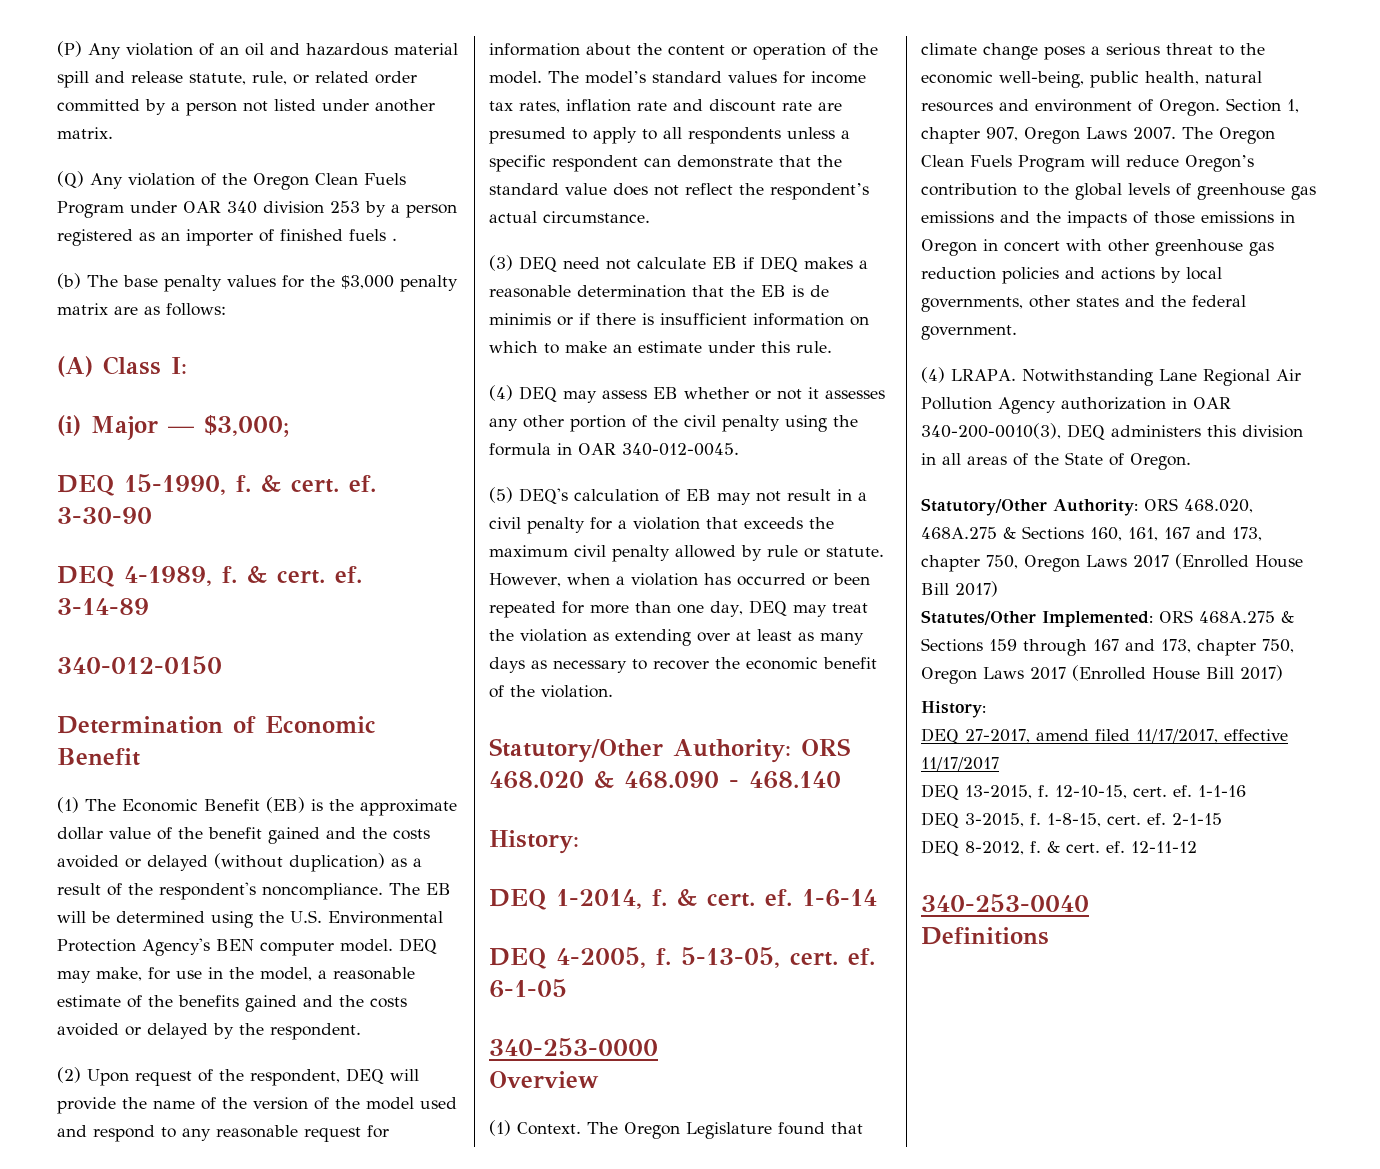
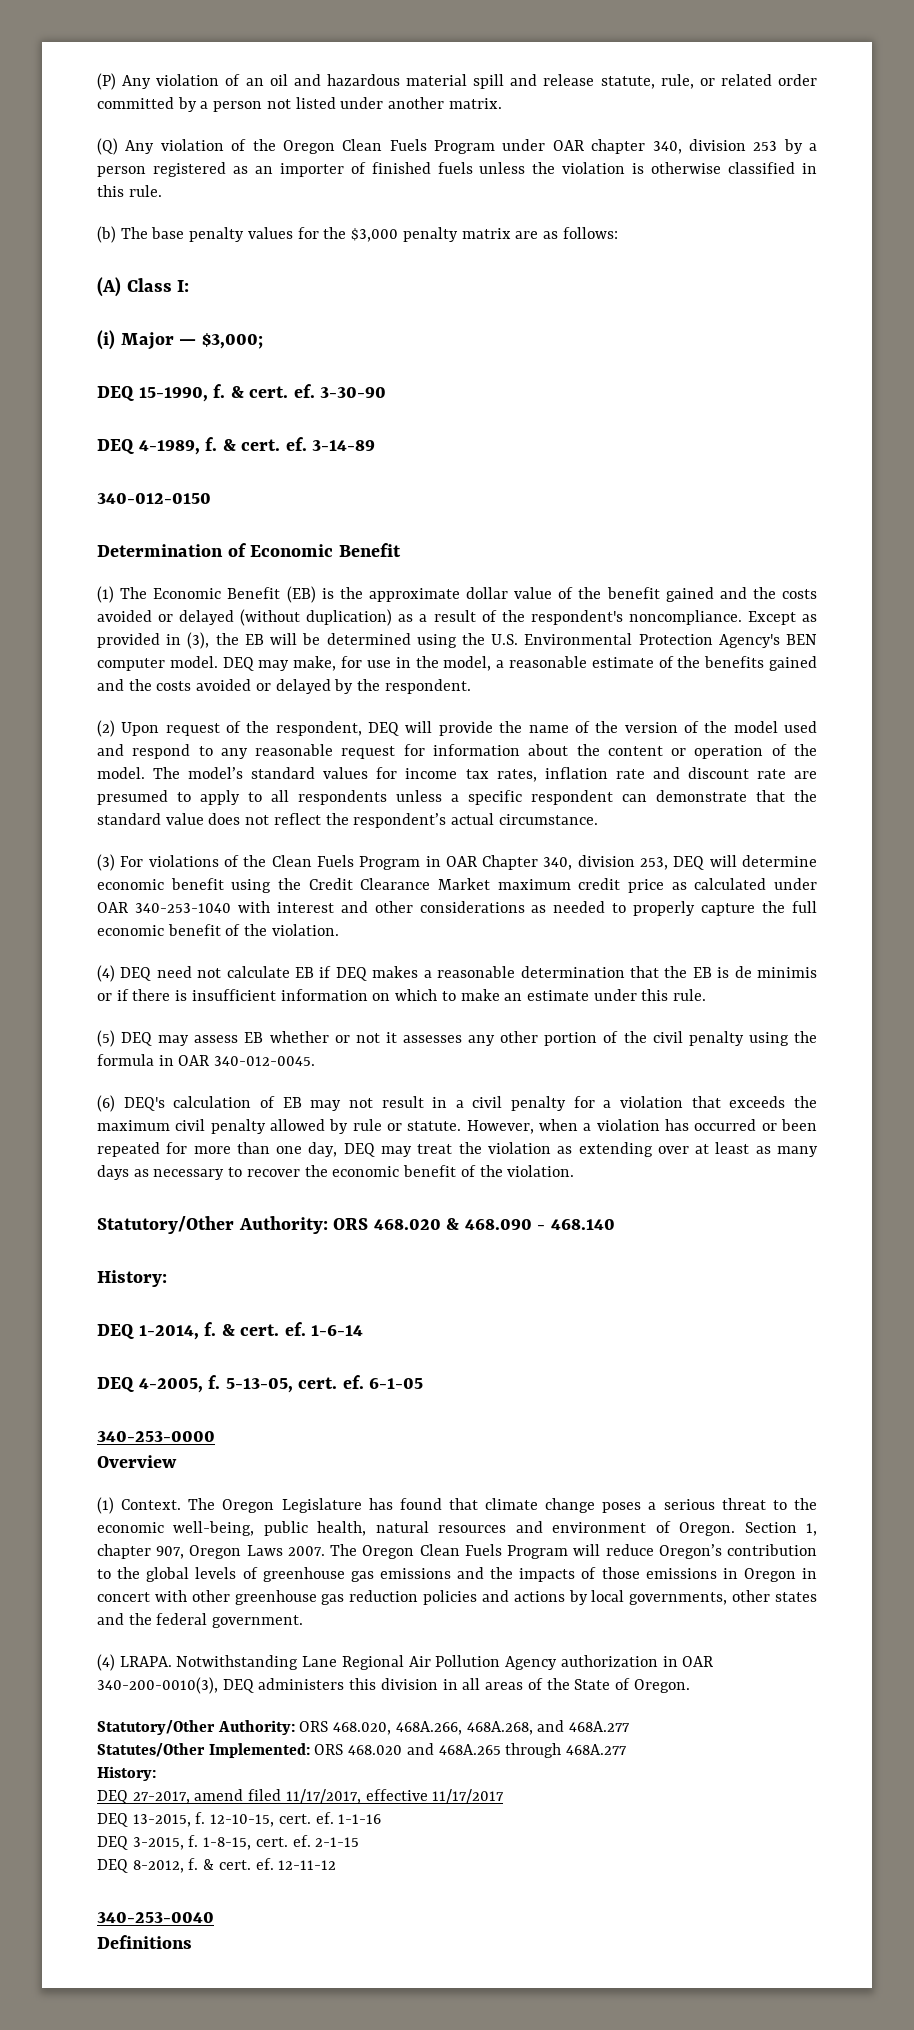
[227,201,257,214] 340 -> [591,139,682,154] chapter 340,
[392,238,397,241] . -> [479,162,818,174] [97,185,162,197] unless the violation is otherwise classified in this rule.
[389,883,420,895] The -> [747,611,818,625] [97,632,239,649] Except as provided in (3), the
(513, 263) none -> [120,855,817,870] [97,878,817,893] [97,901,817,916] [97,924,339,936] [97,965,115,982] For violations of the Clean Fuels Program in OAR Chapter 340, division 253, DEQ will determine economic benefit using the Credit Clearance Market maximum credit price as calculated under OAR 340-253-1040 with interest and other considerations as needed to properly capture the full economic benefit of the violation. // (4)
[489,385,513,401] (4) -> [97,1030,115,1047] (5)
[489,487,513,503] (5) -> [97,1095,115,1112] (6)
(772, 1130) none -> [368,1498,393,1510] has
[921,526,1262,541] [921,553,1303,572] [921,581,998,597] [921,610,1294,627] [921,638,1294,656] [921,665,1283,684] 468A.275 & Sections 160, 161, 167 and 173, chapter 750, Oregon Laws 2017 (Enrolled House Bill 2017) // Statutes/Other Implemented: ORS 468A.275 & Sections 159 through 167 and 173, chapter 750, Oregon Laws 2017 (Enrolled House Bill 2017) -> [395,1720,631,1735] [97,1743,628,1758] 468A.266, 468A.268, and 468A.277 // Statutes/Other Implemented: ORS 468.020 and 468A.265 through 468A.277

